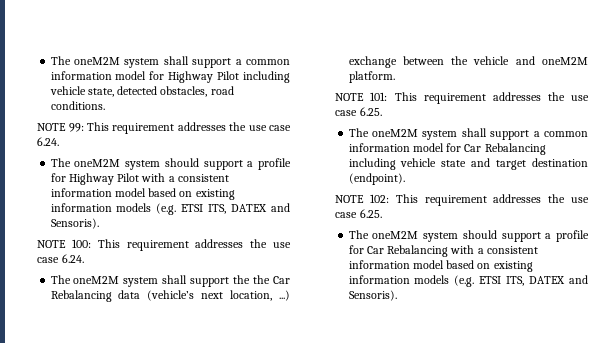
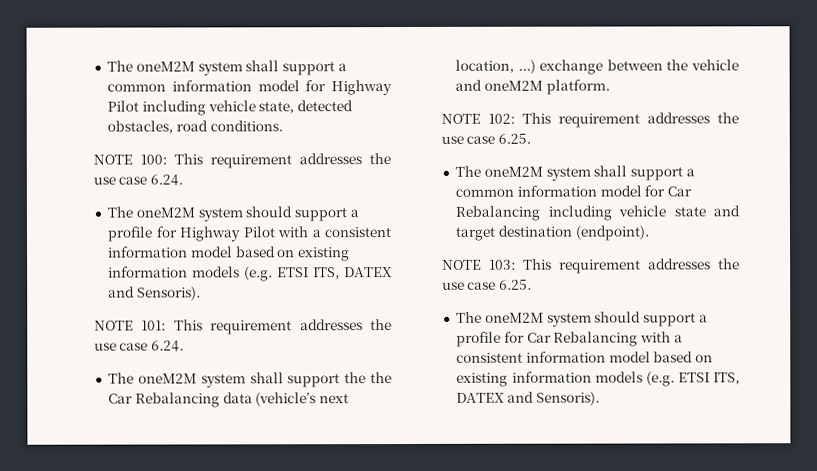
[68,123,84,132] 99: -> [139,154,167,165] 100:
[72,239,92,248] 100: -> [141,320,167,331] 101:
[370,92,388,101] 101: -> [487,113,515,124] 102:
[370,194,390,203] 102: -> [488,259,516,270] 103:

